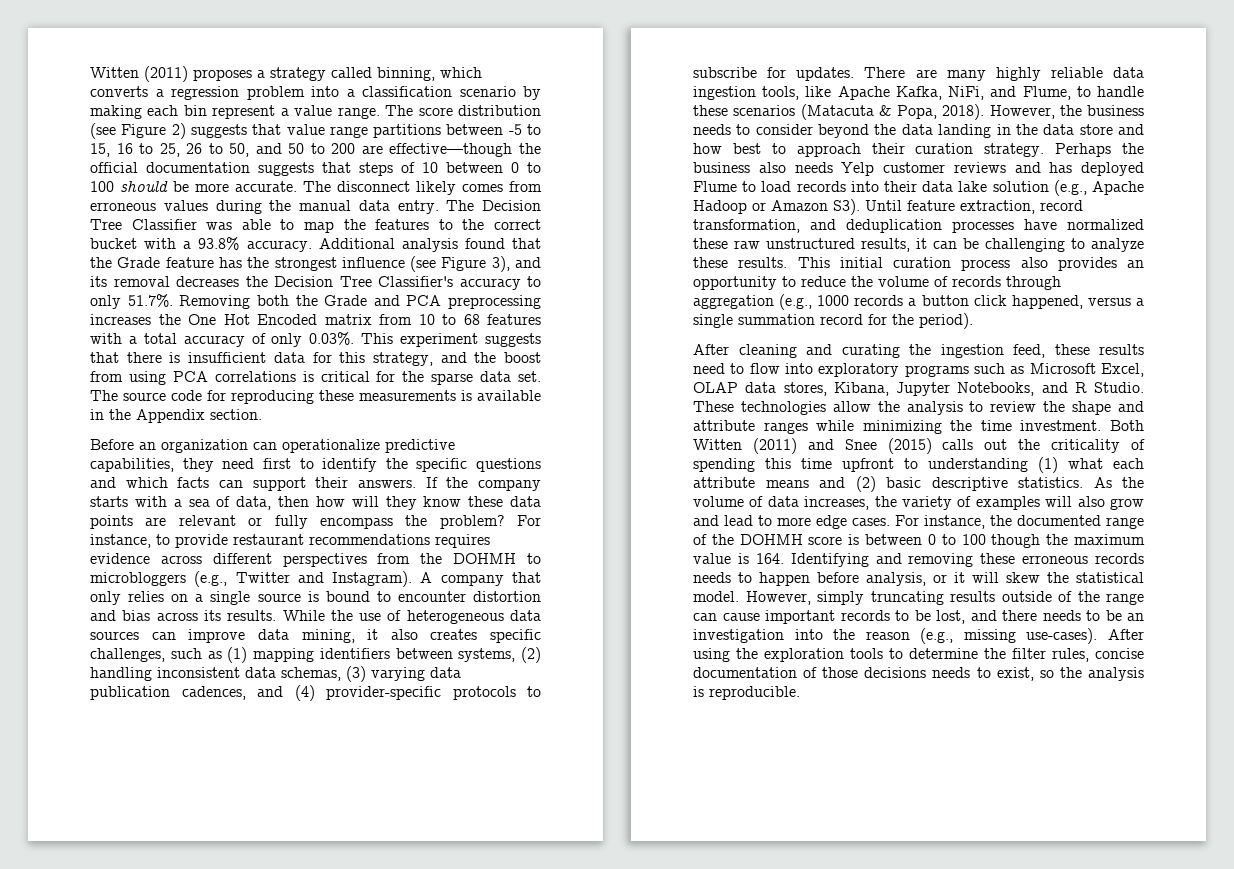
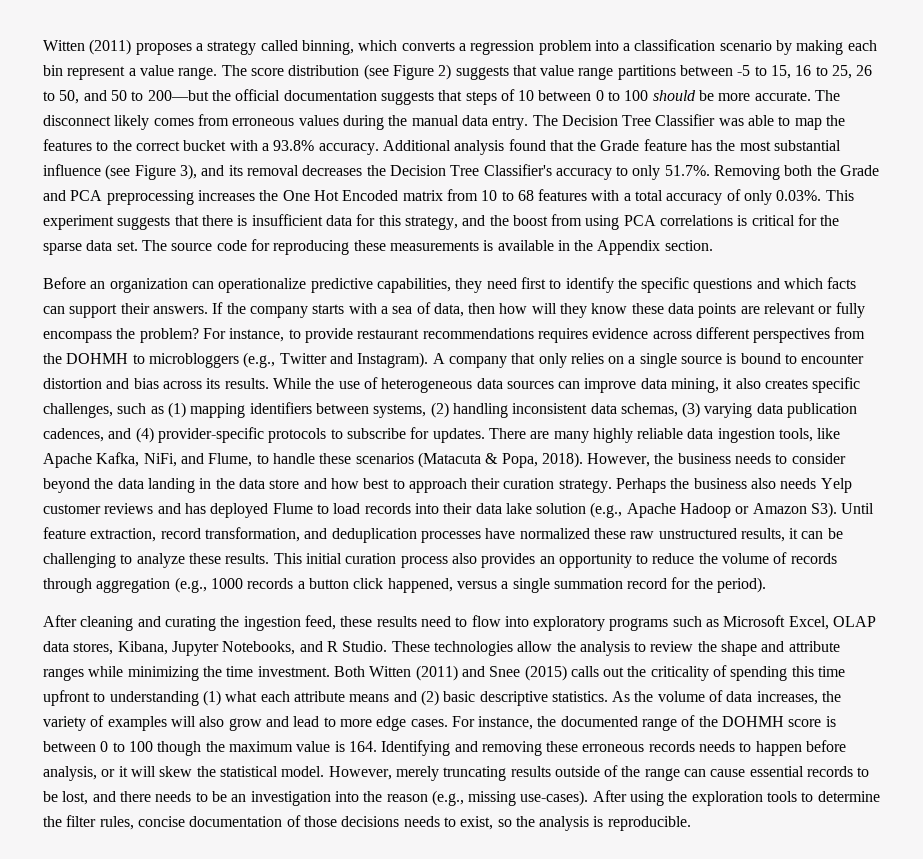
[331,143,513,157] 200 are effective—though -> [147,90,209,101] 200—but
[274,257,337,271] strongest -> [739,140,842,151] most substantial
[817,591,864,605] simply -> [395,766,439,781] merely
[765,610,835,624] important -> [749,766,804,777] essential

